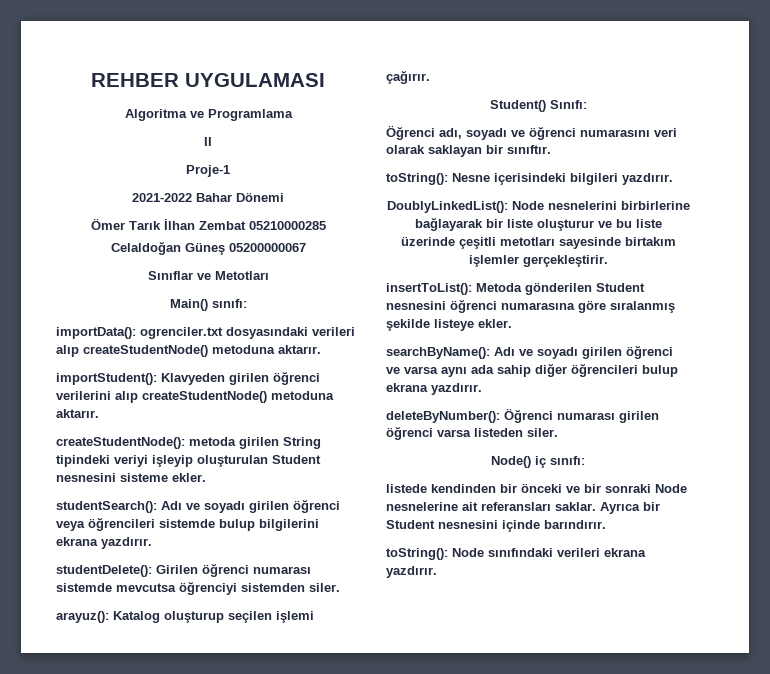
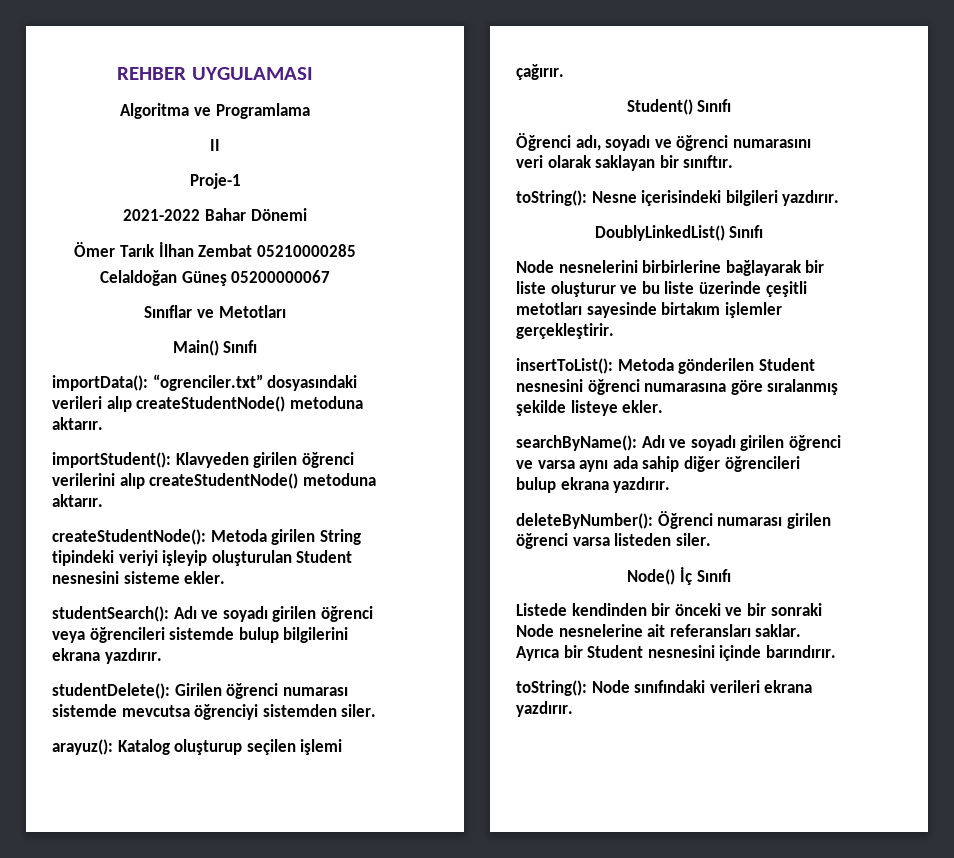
[211,299,247,308] sınıfı: -> [223,340,258,353] Sınıfı
[140,327,223,339] ogrenciler.txt -> [152,374,263,391] “ogrenciler.txt”
[189,437,236,446] metoda -> [210,529,267,542] Metoda
[549,100,587,109] Sınıfı: -> [697,99,732,112] Sınıfı
[386,201,508,213] DoublyLinkedList(): -> [594,225,764,241] DoublyLinkedList() Sınıfı //
[535,456,585,468] [386,484,427,493] iç sınıfı: // listede -> [680,567,731,585] [516,603,567,616] İç Sınıfı // Listede

